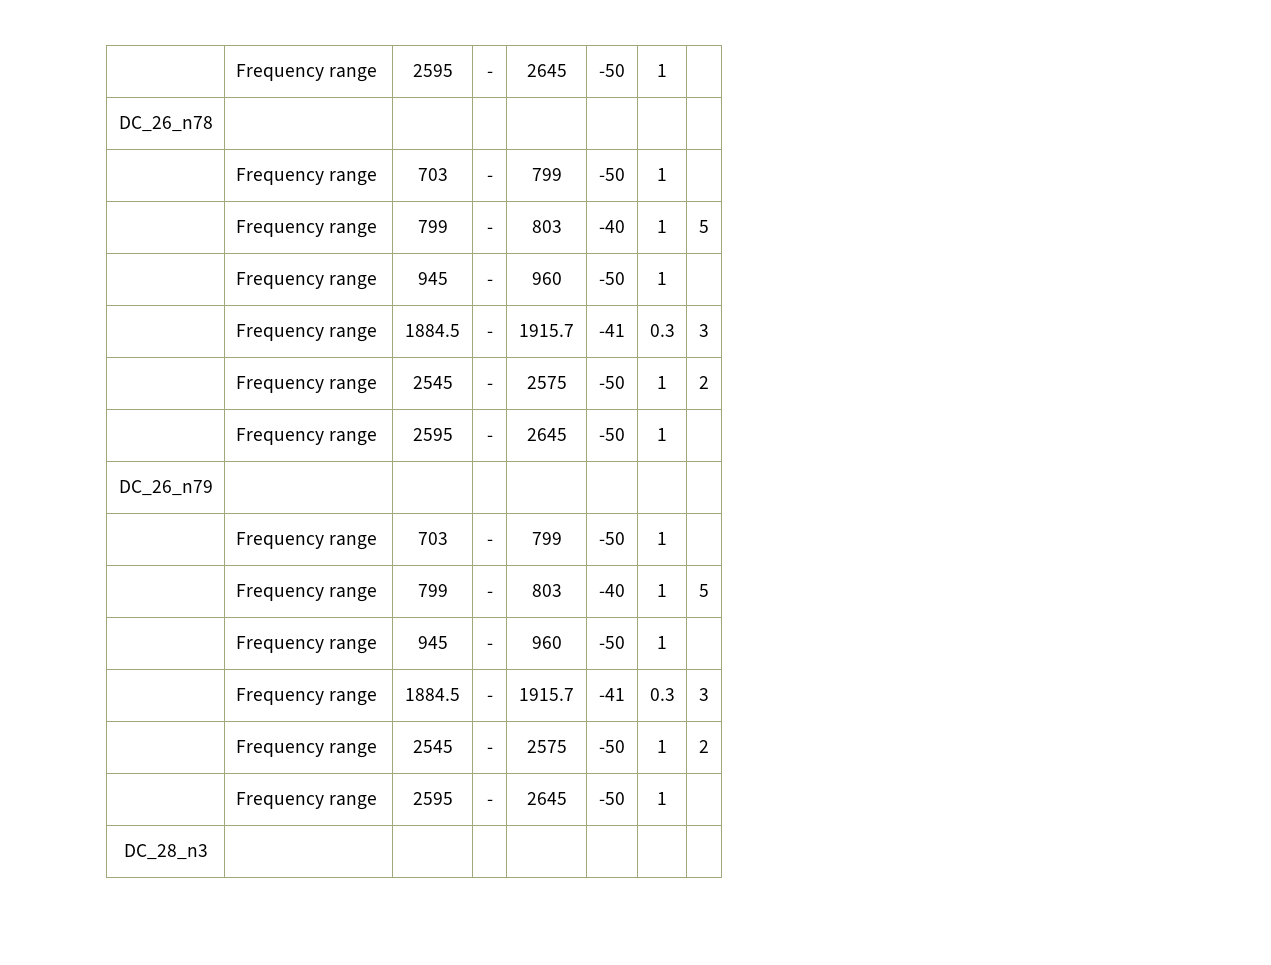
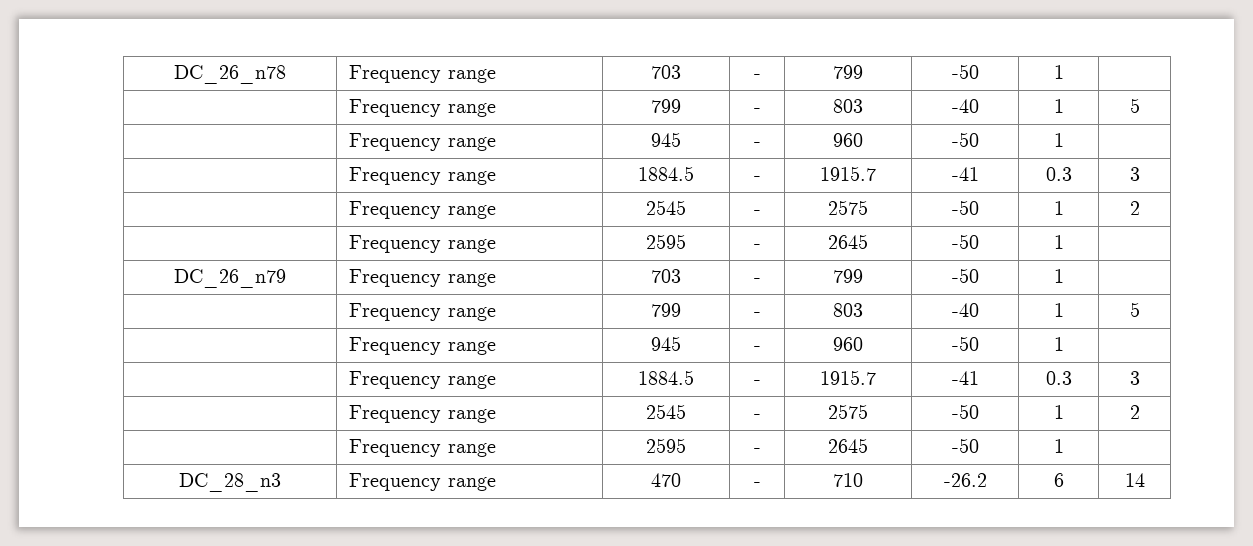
[235,64,378,82] [412,64,453,77] [486,71,493,77] [526,64,567,77] [599,64,625,77] [657,64,667,77] | Frequency range | 2595 | - | 2645 | -50 | 1 | // -> (174, 74) none
(213, 124) | | | | | | // | -> (286, 74) none
(213, 488) | | | | | | // | -> (286, 278) none
(208, 852) | | | | | | -> [348,473,496,491] [651,473,681,487] [753,482,761,487] [833,473,863,487] [943,473,987,487] [1053,473,1064,487] [1124,473,1145,487] Frequency range | 470 | - | 710 | -26.2 | 6 | 14

